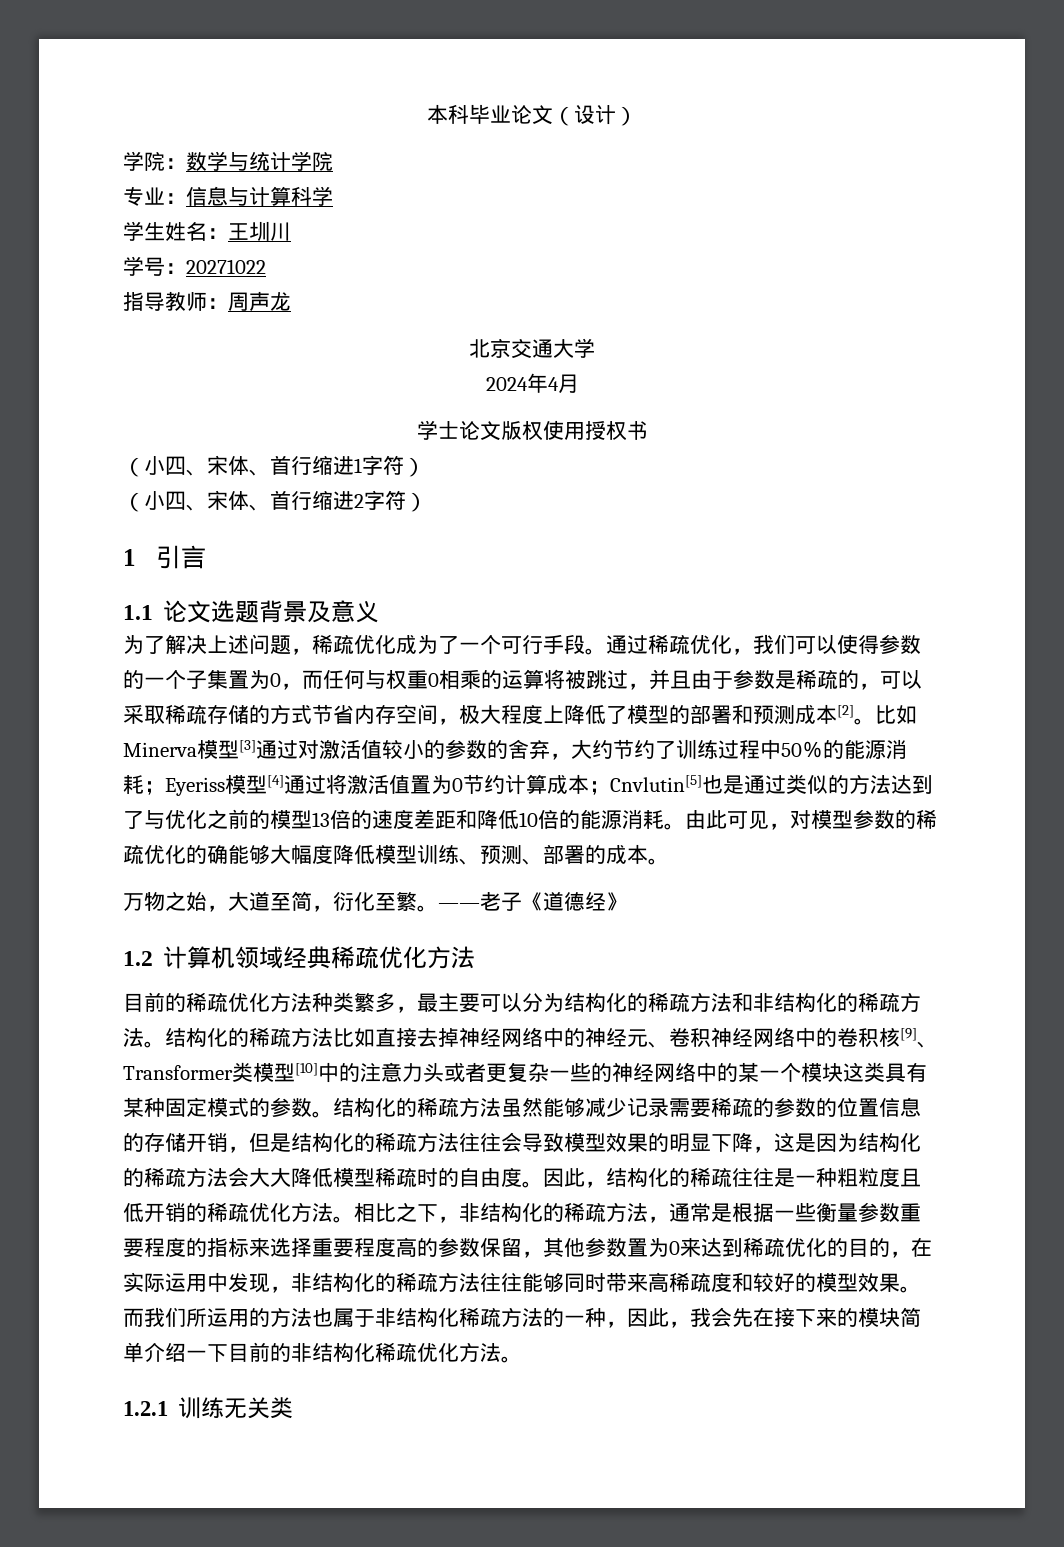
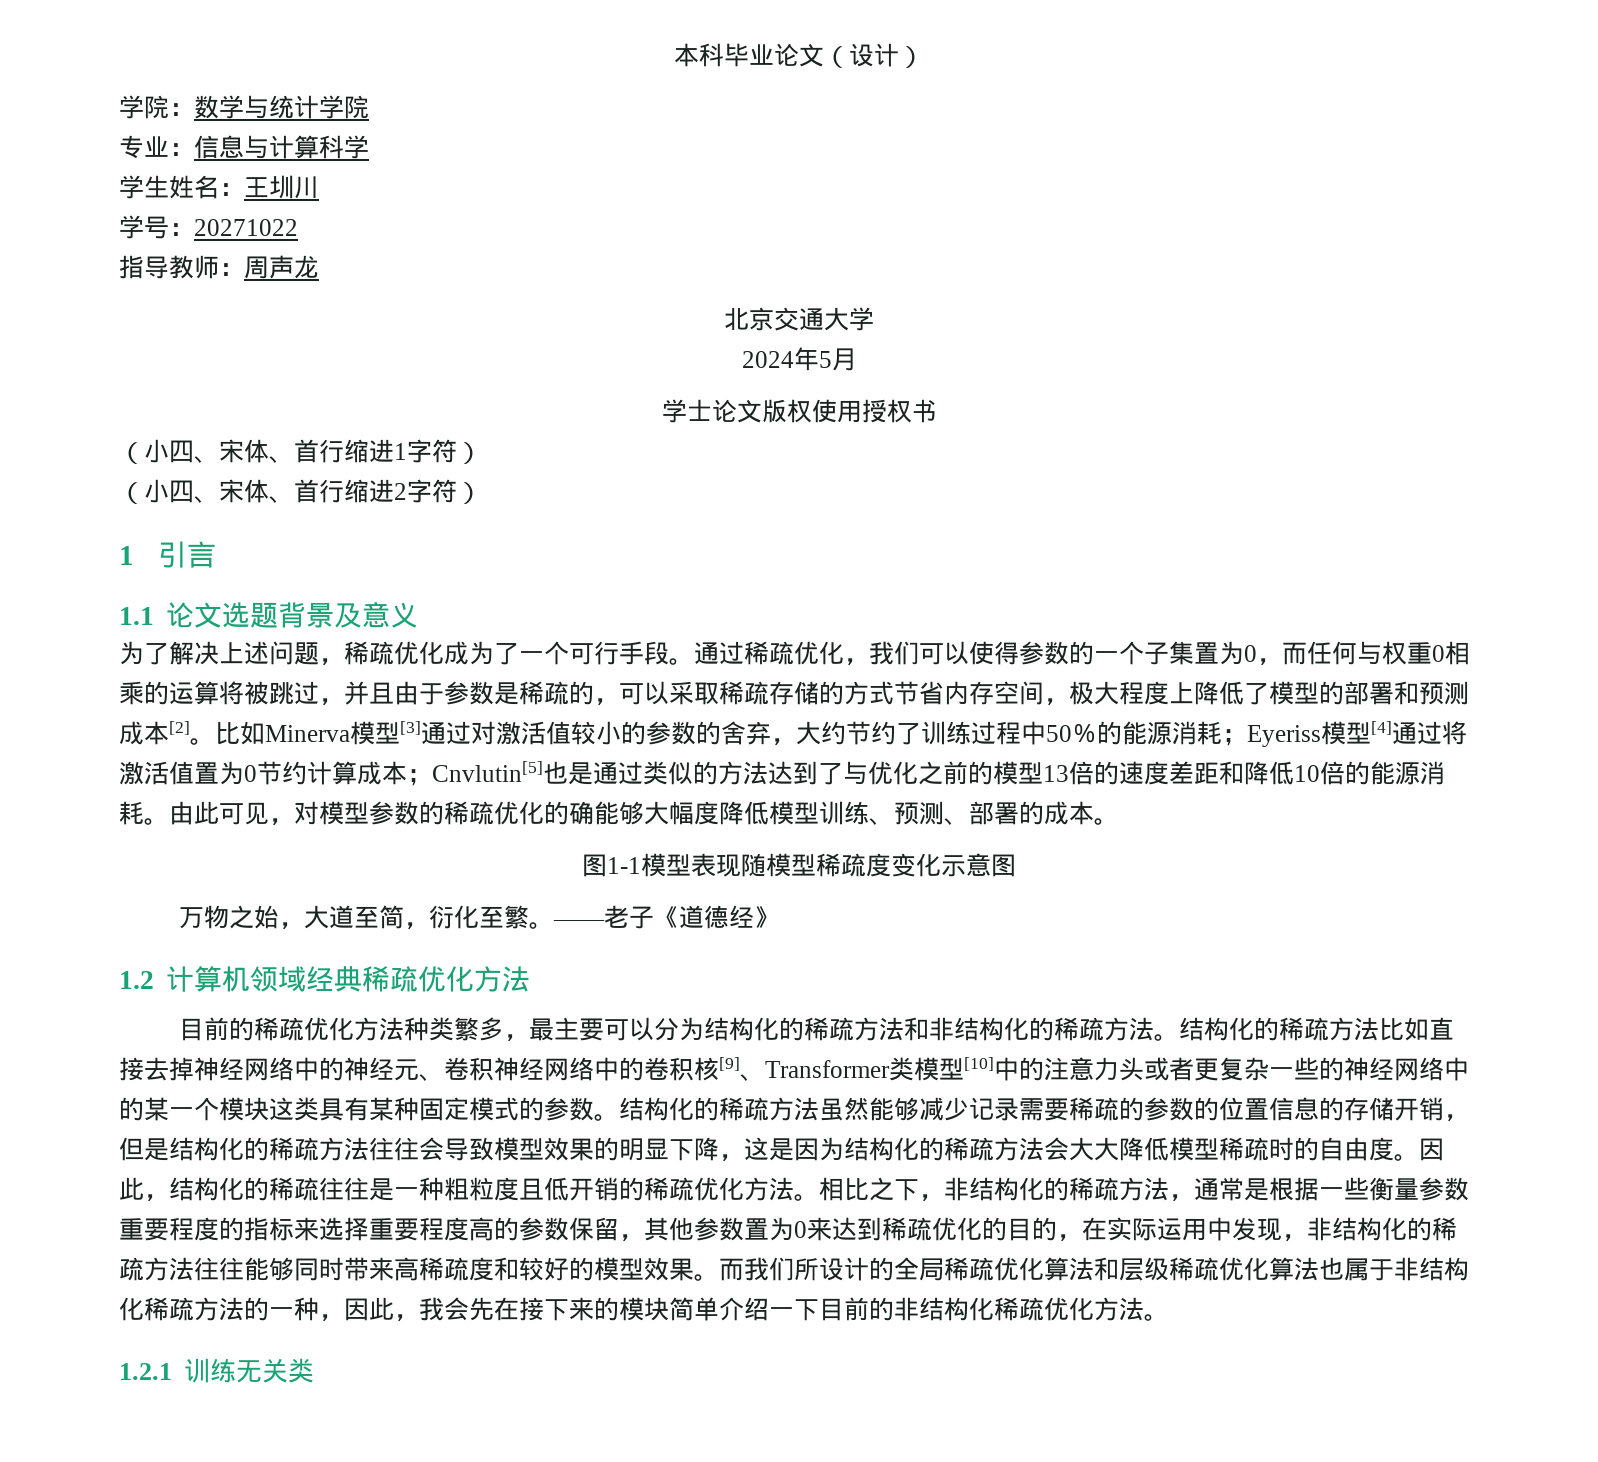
[547,377,559,391] 4 -> [818,351,832,368] 5
(669, 861) none -> [582,853,1016,877] // 图1-1模型表现随模型稀疏度变化示意图
[207,1307,291,1327] 运用的方 -> [819,1257,1294,1281] 设计的全局稀疏优化算法和层级稀疏优化算

